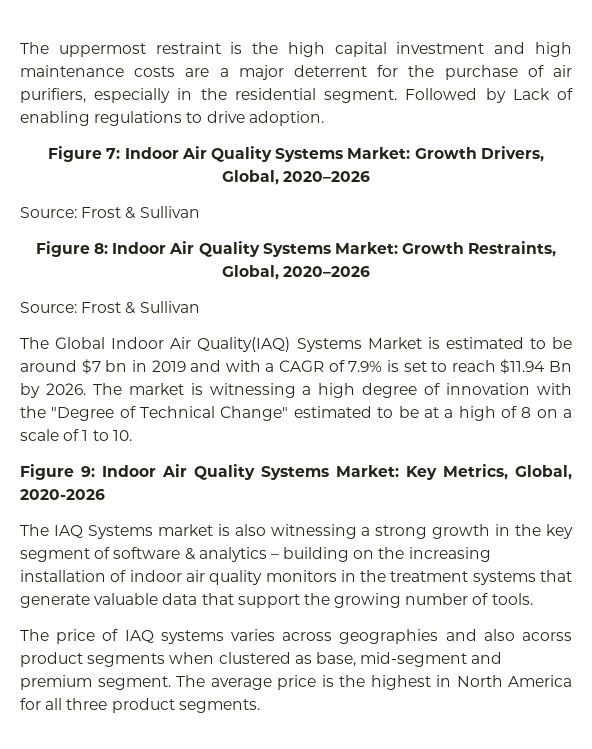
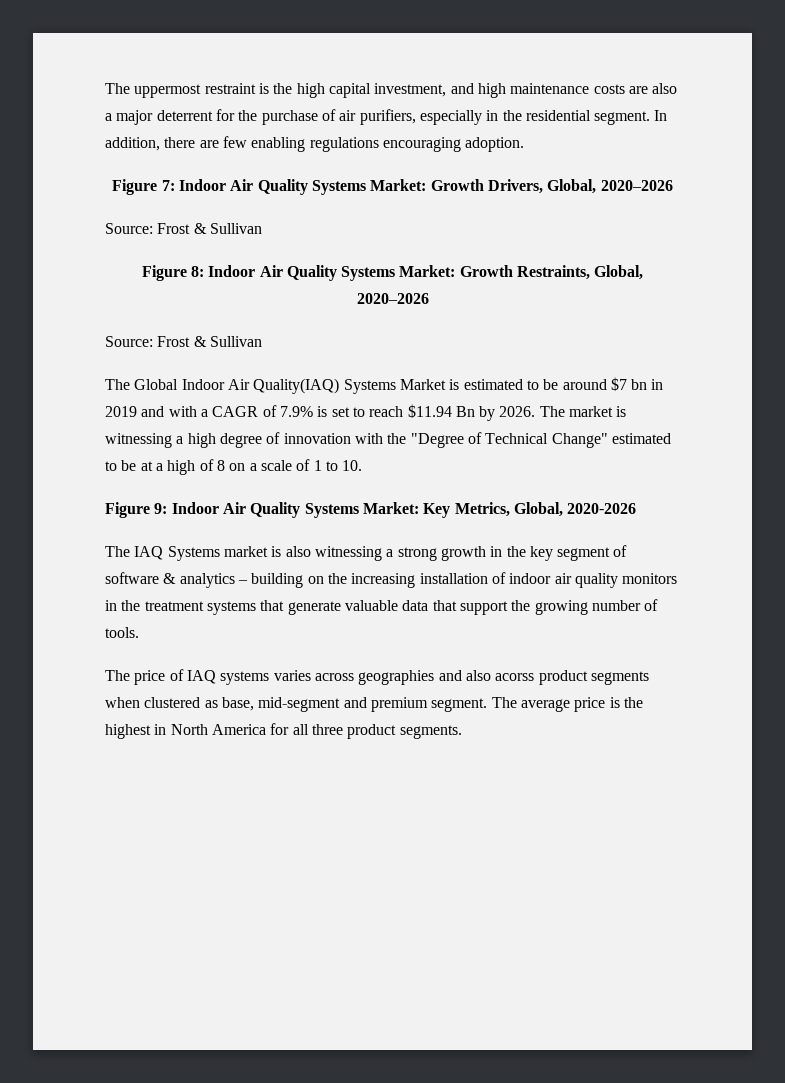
[396,42,485,54] investment -> [374,83,447,97] investment,
(210, 72) none -> [652,83,678,94] also
[405,88,573,103] [20,111,245,126] Followed by Lack of enabling regulations to drive -> [654,110,668,121] [105,136,461,152] In addition, there are few enabling regulations encouraging

